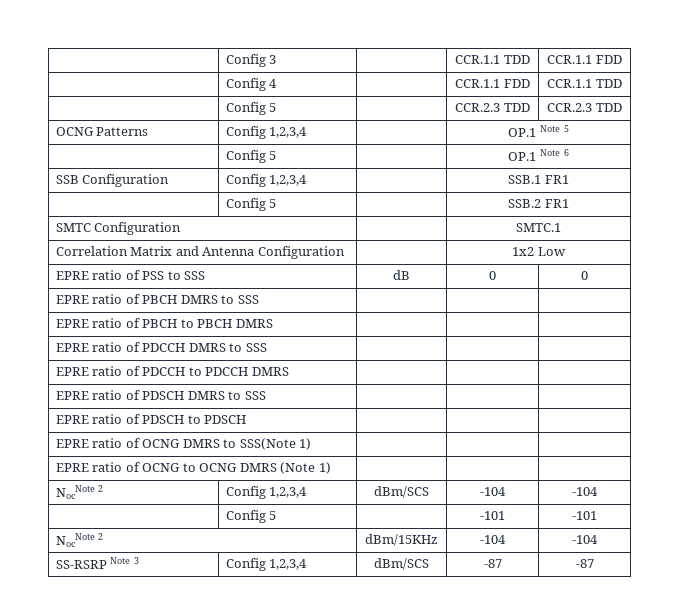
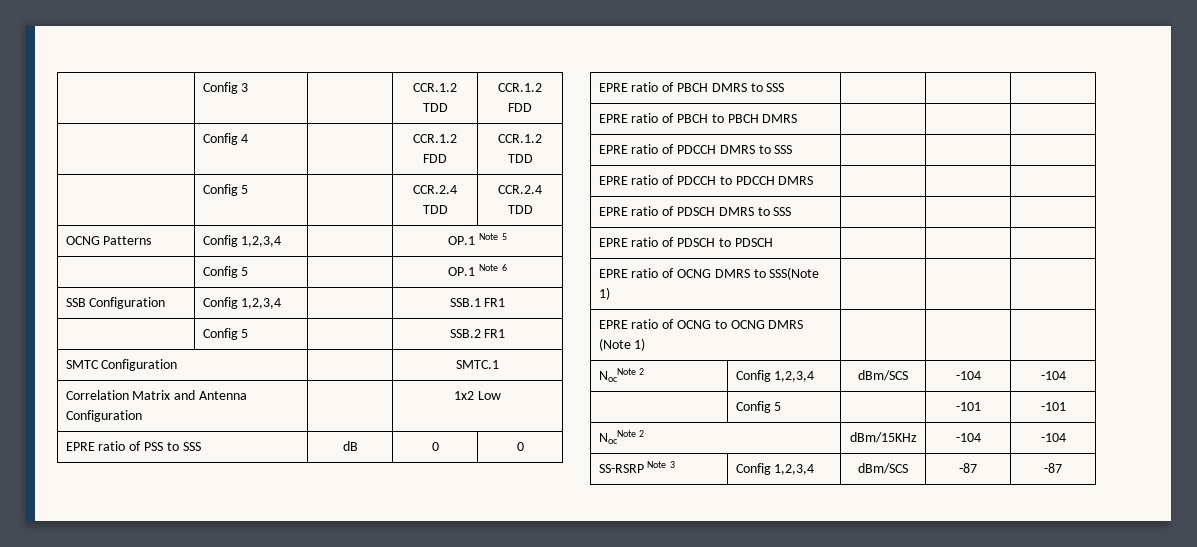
[455,55,530,64] [547,55,593,64] CCR.1.1 TDD | CCR.1.1 -> [413,83,457,92] [422,103,448,112] [498,83,542,92] CCR.1.2 TDD | CCR.1.2
[455,79,501,88] CCR.1.1 -> [413,134,457,143] CCR.1.2
[547,79,593,88] CCR.1.1 -> [498,134,542,143] CCR.1.2
[455,103,530,112] [547,103,593,112] CCR.2.3 TDD | CCR.2.3 -> [413,185,457,194] [422,205,448,214] [498,185,542,194] CCR.2.4 TDD | CCR.2.4

